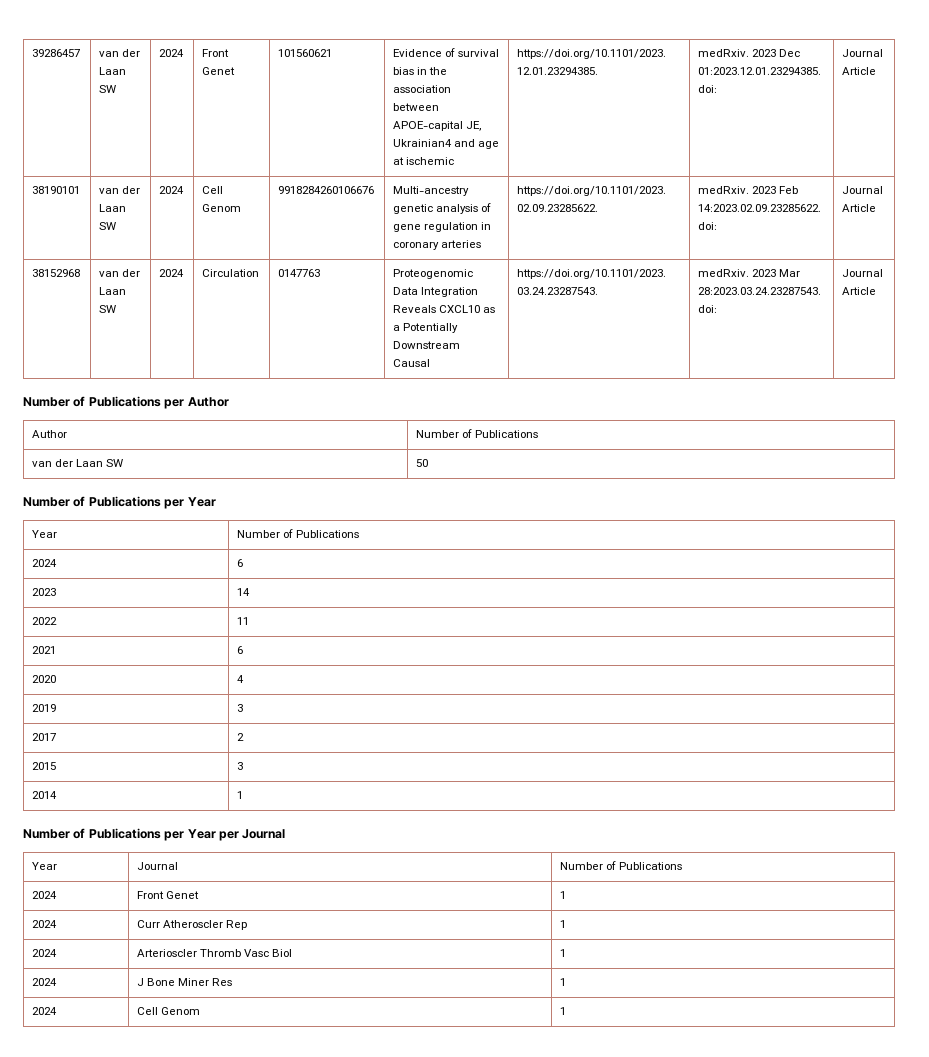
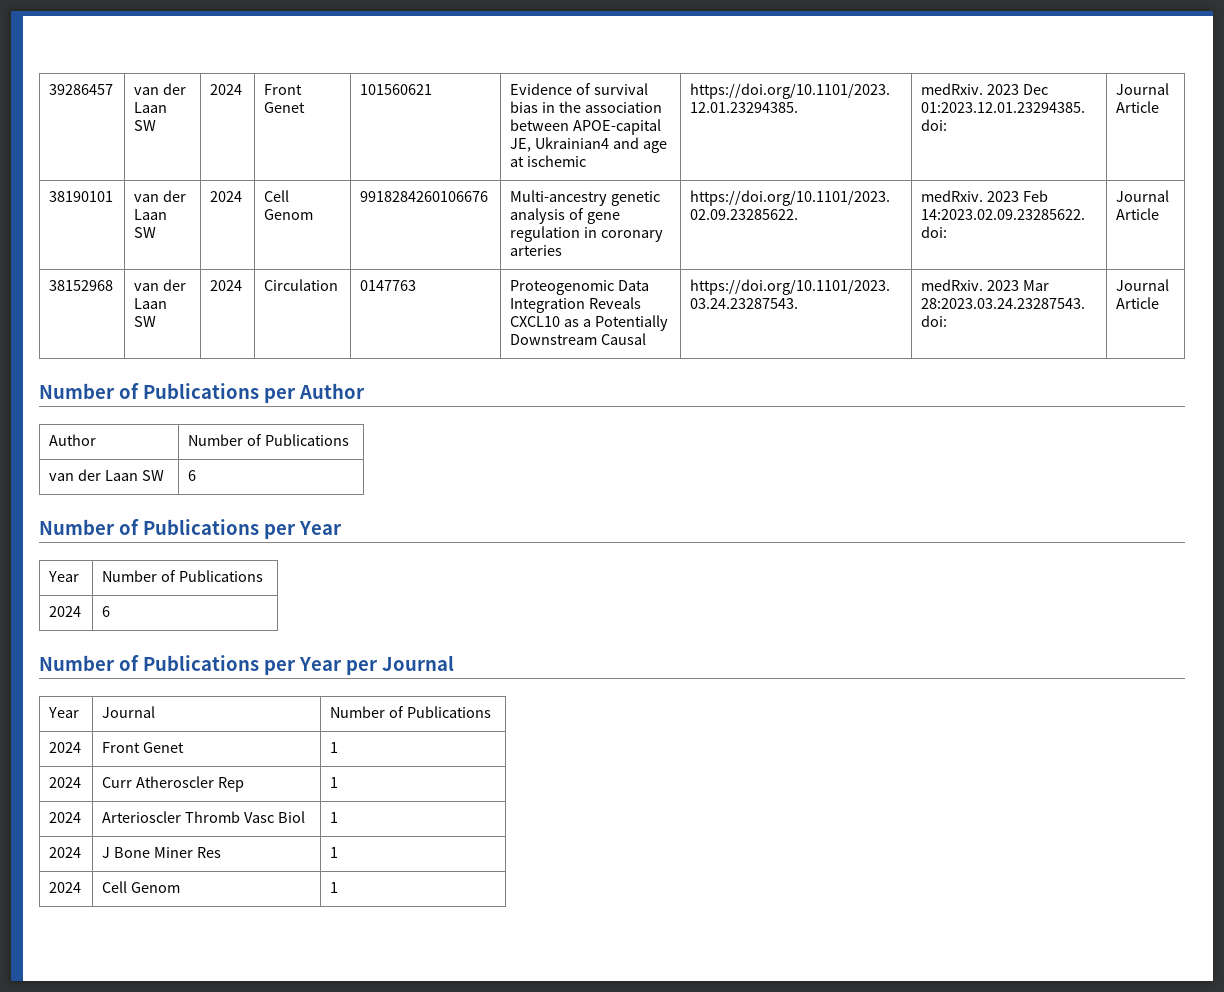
[416,459,429,467] 50 -> [188,470,197,481] 6
[32,588,57,596] [237,588,251,596] [32,617,58,625] [237,617,250,625] [32,646,57,654] [237,646,244,654] [32,675,57,683] [237,675,245,683] [32,704,57,712] [237,704,244,712] [32,733,57,741] [237,733,245,741] [32,762,57,770] [237,762,244,770] [32,791,58,799] [237,791,244,799] // 2023 | 14 // 2022 | 11 // 2021 | 6 // 2020 | 4 // 2019 | 3 // 2017 | 2 // 2015 | 3 // 2014 | 1 -> (111, 611) none

